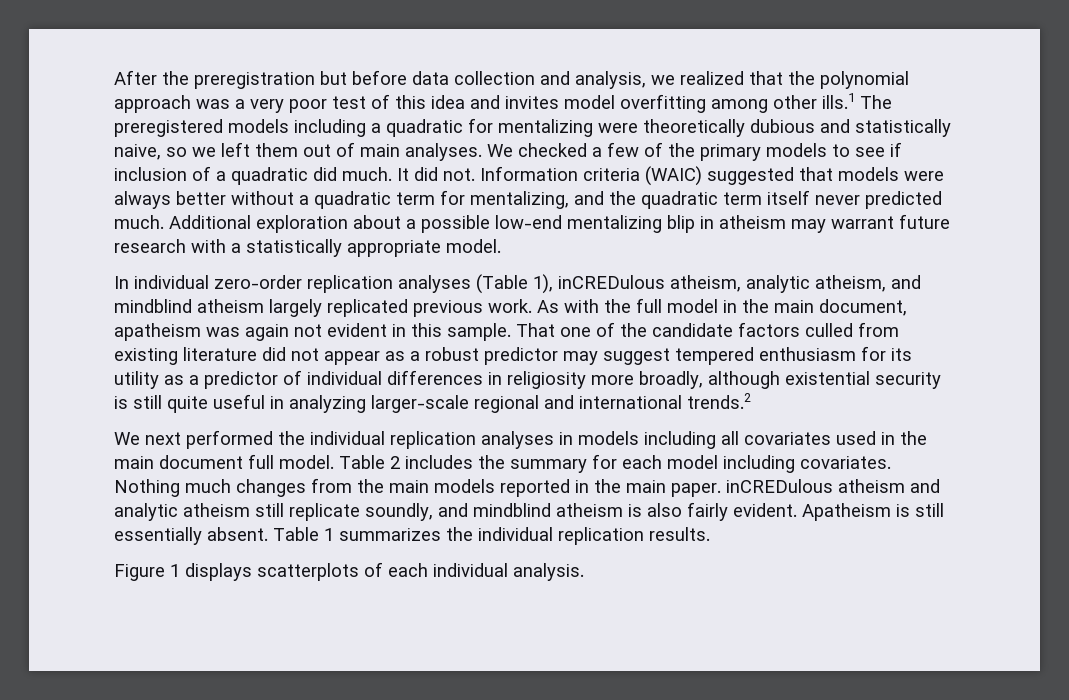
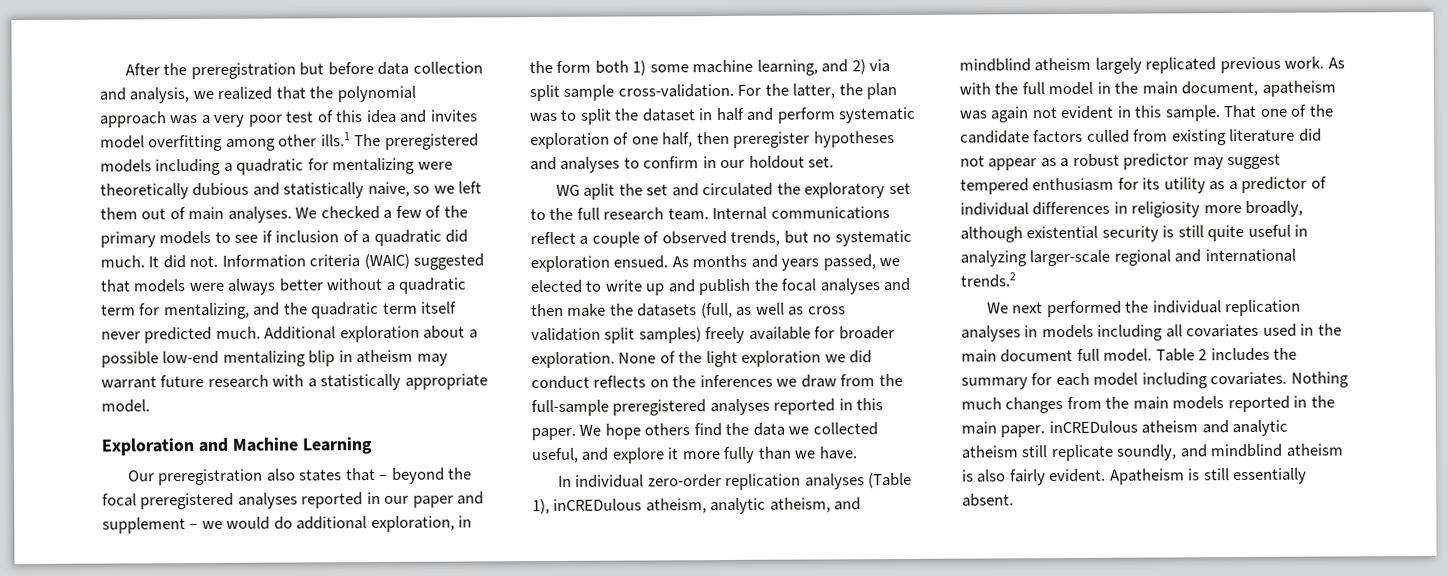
(501, 246) none -> [101,437,372,456] [127,467,473,486] [102,491,485,510] [102,515,473,534] [529,59,891,76] [529,82,898,102] [529,106,917,125] [530,131,895,150] [530,155,835,173] [555,182,911,200] [530,206,890,221] [530,229,912,248] [530,254,901,273] [530,277,912,296] [531,302,846,319] [531,326,895,344] [531,350,873,369] [531,373,903,390] [531,398,884,417] [531,422,878,441] [531,446,857,464] // Exploration and Machine Learning // Our preregistration also states that – beyond the focal preregistered analyses reported in our paper and supplement – we would do additional exploration, in the form both 1) some machine learning, and 2) via split sample cross-validation. For the latter, the plan was to split the dataset in half and perform systematic exploration of one half, then preregister hypotheses and analyses to confirm in our holdout set. // WG aplit the set and circulated the exploratory set to the full research team. Internal communications reflect a couple of observed trends, but no systematic exploration ensued. As months and years passed, we elected to write up and publish the focal analyses and then make the datasets (full, as well as cross validation split samples) freely available for broader exploration. None of the light exploration we did conduct reflects on the inferences we draw from the full-sample preregistered analyses reported in this paper. We hope others find the data we collected useful, and explore it more fully than we have.
[273,527,710,545] [114,562,584,581] Table 1 summarizes the individual replication results. // Figure 1 displays scatterplots of each individual analysis. -> (1014, 500) none

